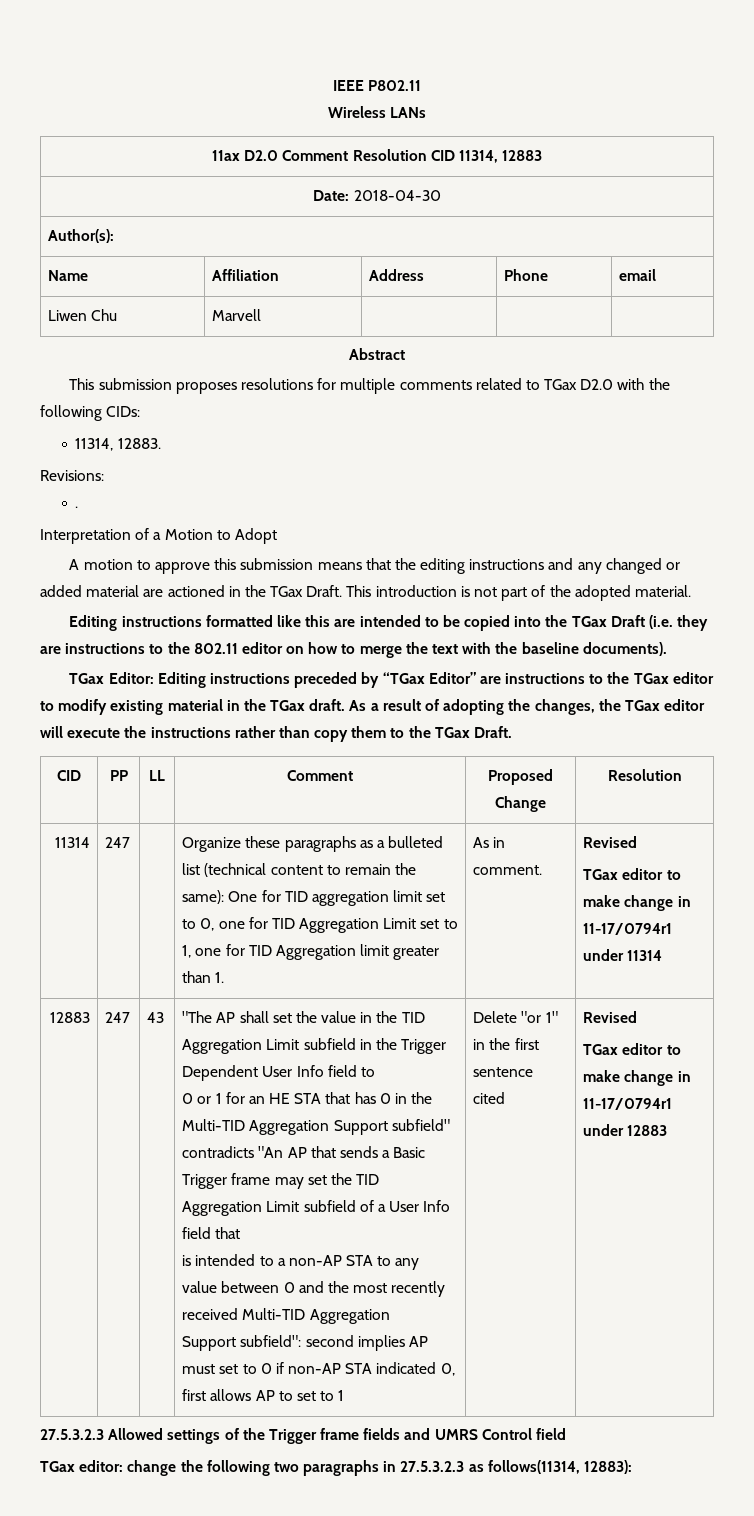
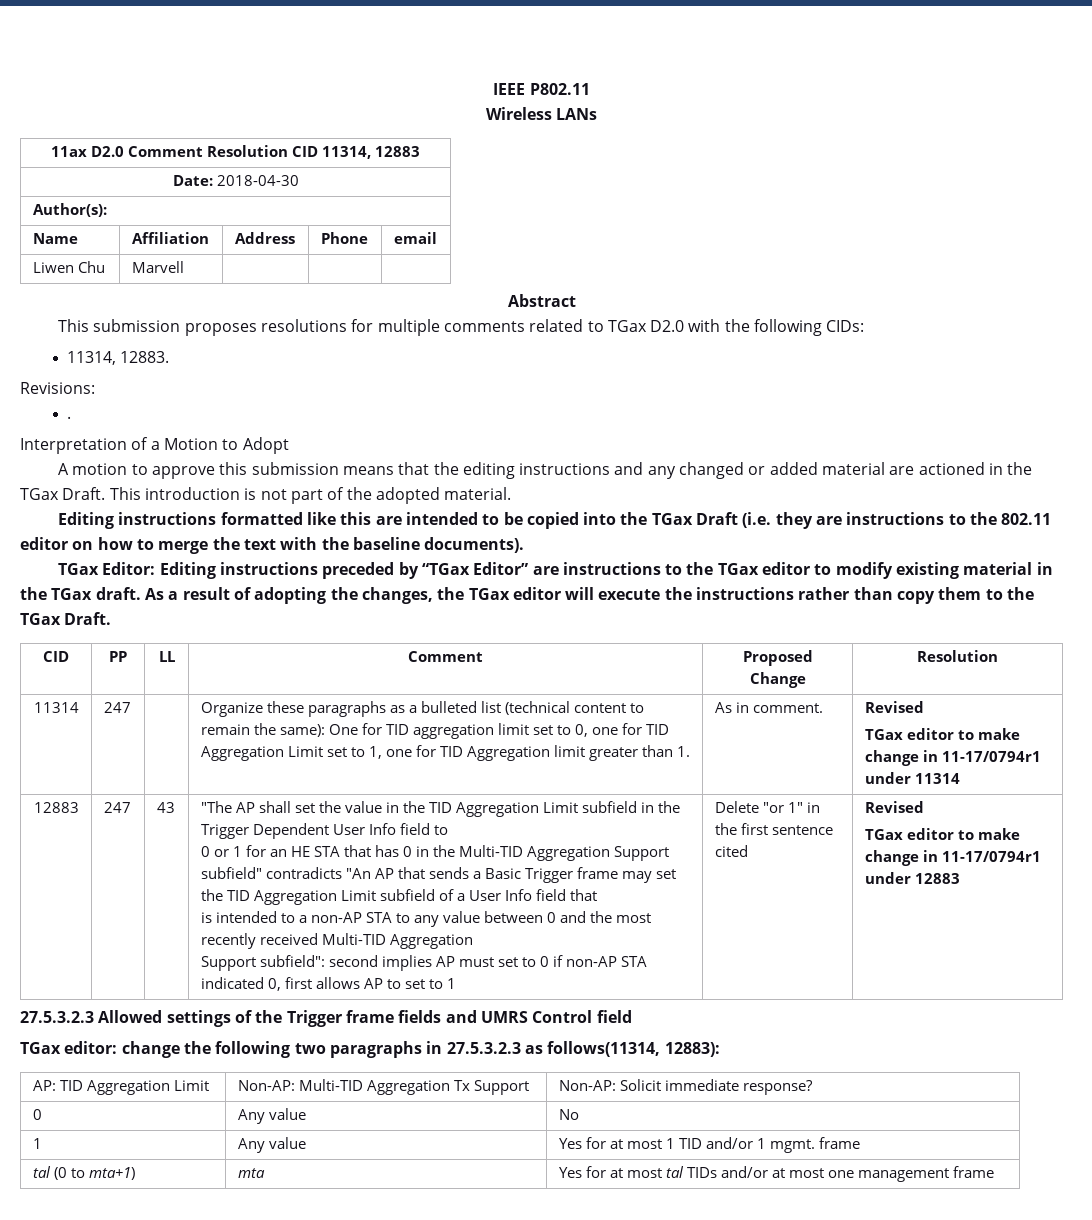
(633, 1467) none -> [32,1080,209,1095] [237,1079,529,1095] [558,1079,813,1095] [32,1109,42,1120] [237,1108,306,1124] [558,1109,579,1120] [32,1138,42,1149] [237,1137,306,1153] [558,1137,860,1153] [32,1166,135,1180] [237,1168,265,1178] [558,1166,994,1182] // AP: TID Aggregation Limit | Non-AP: Multi-TID Aggregation Tx Support | Non-AP: Solicit immediate response? // 0 | Any value | No // 1 | Any value | Yes for at most 1 TID and/or 1 mgmt. frame // tal (0 to mta+1) | mta | Yes for at most tal TIDs and/or at most one management frame

